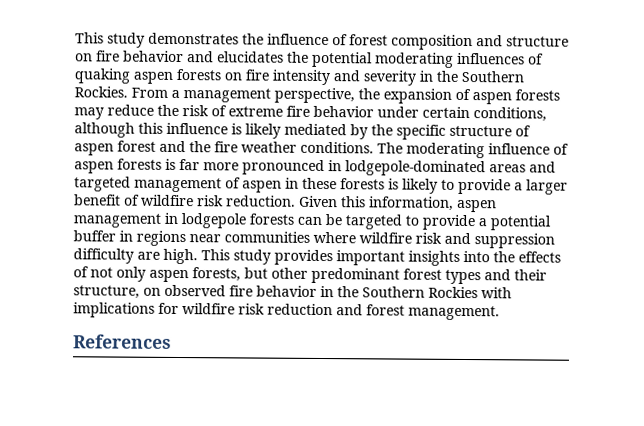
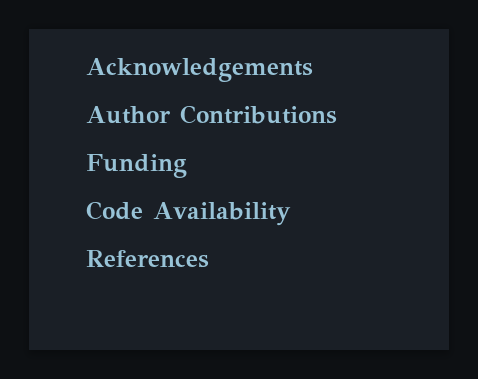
[75,32,569,51] [75,50,544,68] [74,68,524,86] [74,86,560,105] [74,104,547,122] [74,122,531,140] [74,140,569,159] [74,158,556,177] [74,176,568,195] [74,194,497,213] [73,212,551,231] [73,230,555,249] [73,248,561,266] [73,266,547,285] [73,284,512,299] [73,302,500,321] This study demonstrates the influence of forest composition and structure on fire behavior and elucidates the potential moderating influences of quaking aspen forests on fire intensity and severity in the Southern Rockies. From a management perspective, the expansion of aspen forests may reduce the risk of extreme fire behavior under certain conditions, although this influence is likely mediated by the specific structure of aspen forest and the fire weather conditions. The moderating influence of aspen forests is far more pronounced in lodgepole-dominated areas and targeted management of aspen in these forests is likely to provide a larger benefit of wildfire risk reduction. Given this information, aspen management in lodgepole forests can be targeted to provide a potential buffer in regions near communities where wildfire risk and suppression difficulty are high. This study provides important insights into the effects of not only aspen forests, but other predominant forest types and their structure, on observed fire behavior in the Southern Rockies with implications for wildfire risk reduction and forest management. -> [86,58,313,82] [86,105,337,124] [86,154,187,178] [86,201,291,226] Acknowledgements // Author Contributions // Funding // Code Availability

